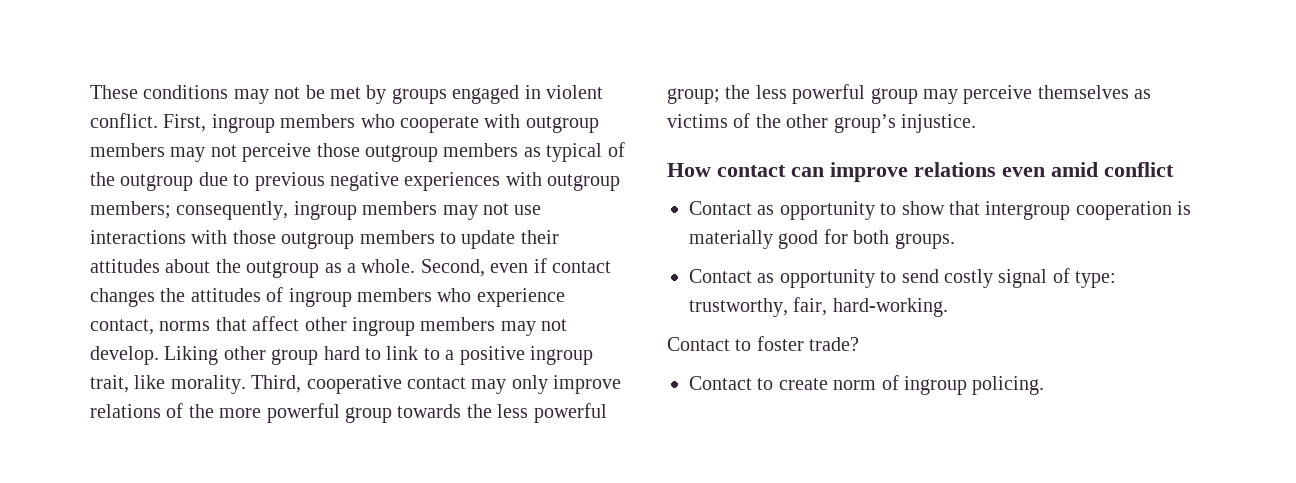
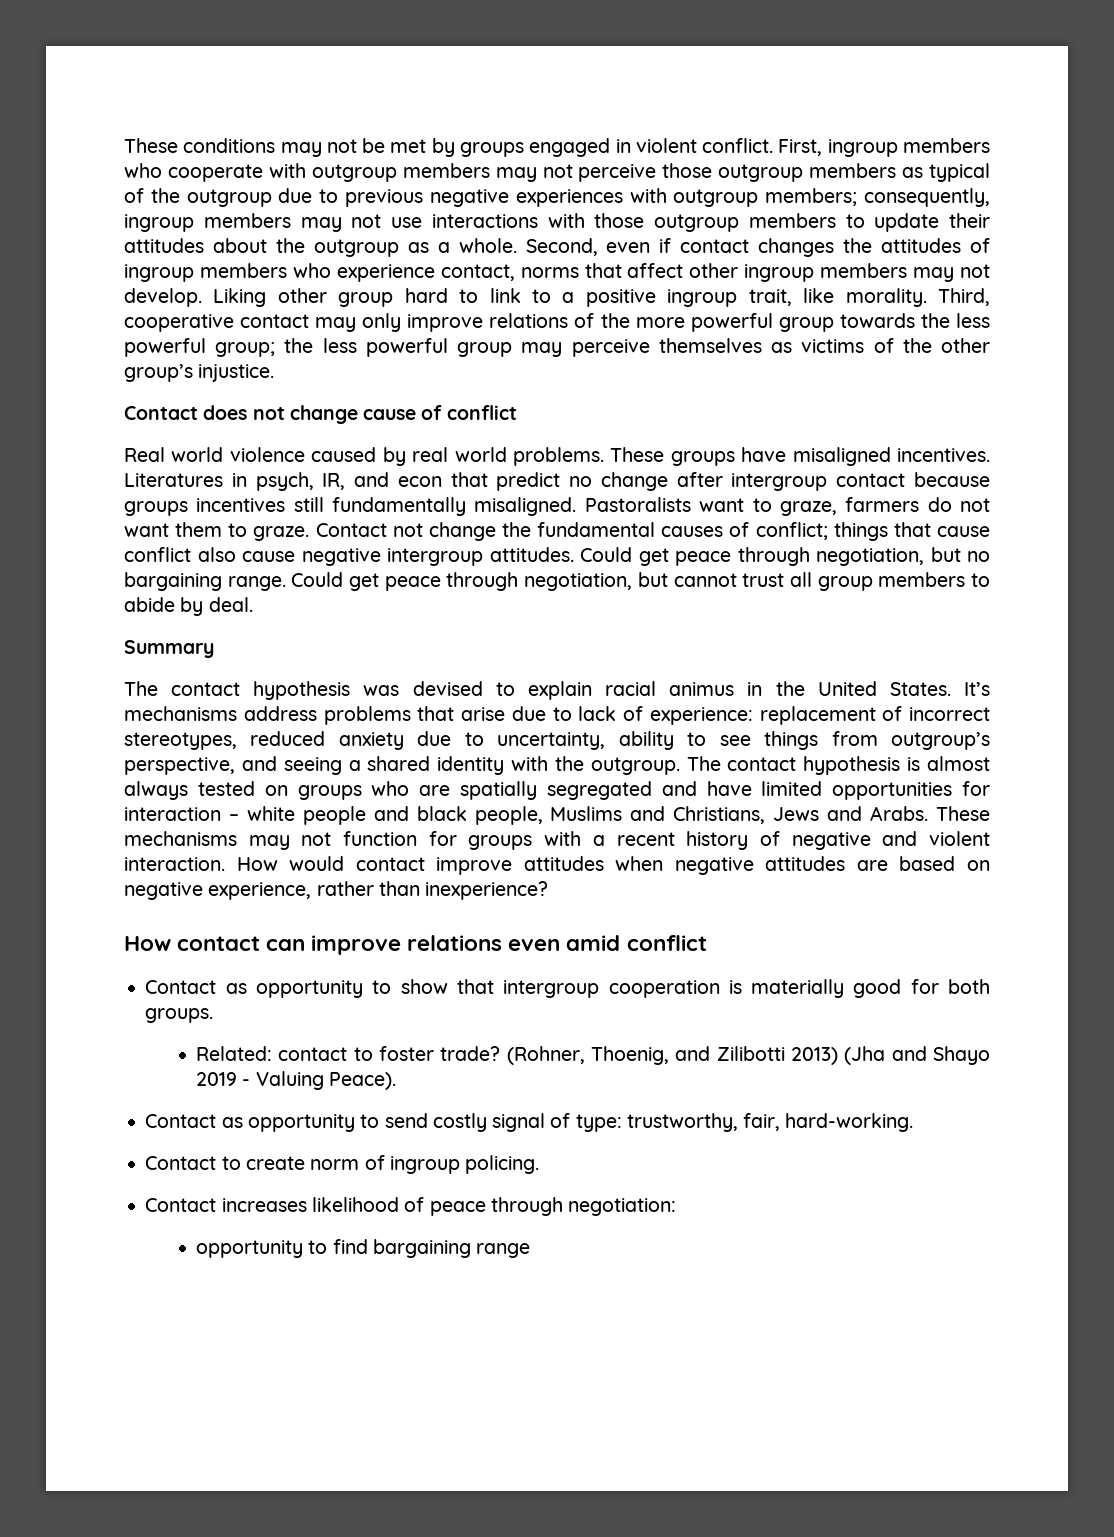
(976, 123) none -> [124,405,517,424] [124,447,990,466] [124,472,990,491] [124,497,991,516] [124,522,990,541] [124,547,990,566] [124,572,991,591] [124,597,253,616] [124,640,214,658] [124,681,991,700] [124,706,990,725] [124,731,991,750] [124,756,990,775] [124,781,991,800] [124,806,990,825] [124,831,991,850] [124,856,990,875] [124,881,549,900] // Contact does not change cause of conflict // Real world violence caused by real world problems. These groups have misaligned incentives. Literatures in psych, IR, and econ that predict no change after intergroup contact because groups incentives still fundamentally misaligned. Pastoralists want to graze, farmers do not want them to graze. Contact not change the fundamental causes of conflict; things that cause conflict also cause negative intergroup attitudes. Could get peace through negotiation, but no bargaining range. Could get peace through negotiation, but cannot trust all group members to abide by deal. // Summary // The contact hypothesis was devised to explain racial animus in the United States. It’s mechanisms address problems that arise due to lack of experience: replacement of incorrect stereotypes, reduced anxiety due to uncertainty, ability to see things from outgroup’s perspective, and seeing a shared identity with the outgroup. The contact hypothesis is almost always tested on groups who are spatially segregated and have limited opportunities for interaction – white people and black people, Muslims and Christians, Jews and Arabs. These mechanisms may not function for groups with a recent history of negative and violent interaction. How would contact improve attitudes when negative attitudes are based on negative experience, rather than inexperience?
(955, 241) none -> [196,1046,991,1065] [196,1071,396,1090] // Related: contact to foster trade? (Rohner, Thoenig, and Zilibotti 2013) (Jha and Shayo 2019 - Valuing Peace).
[667,336,860,351] // Contact to foster trade? -> (914, 1122) none
(1045, 385) none -> [145,1197,677,1216] [196,1239,531,1258] // Contact increases likelihood of peace through negotiation: // opportunity to find bargaining range

